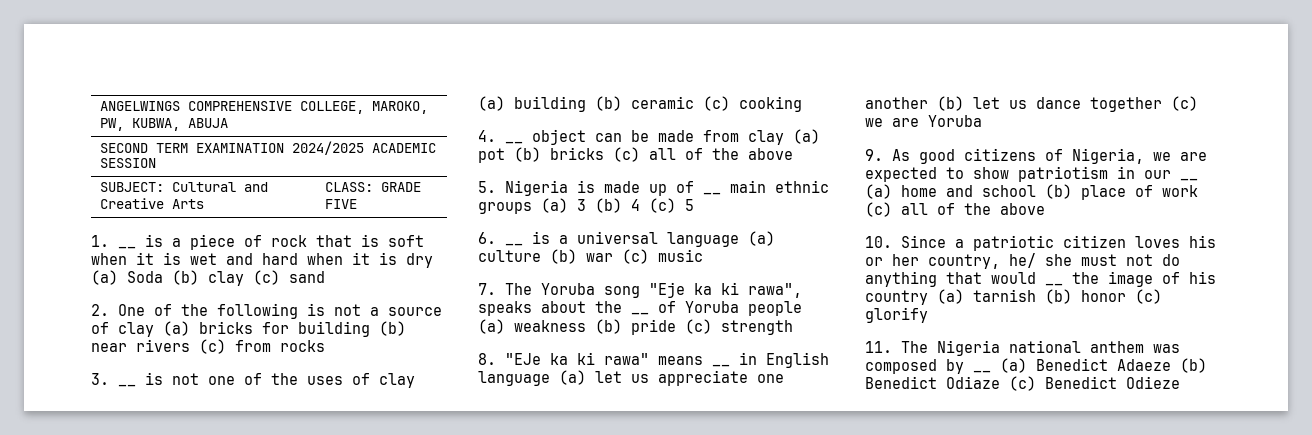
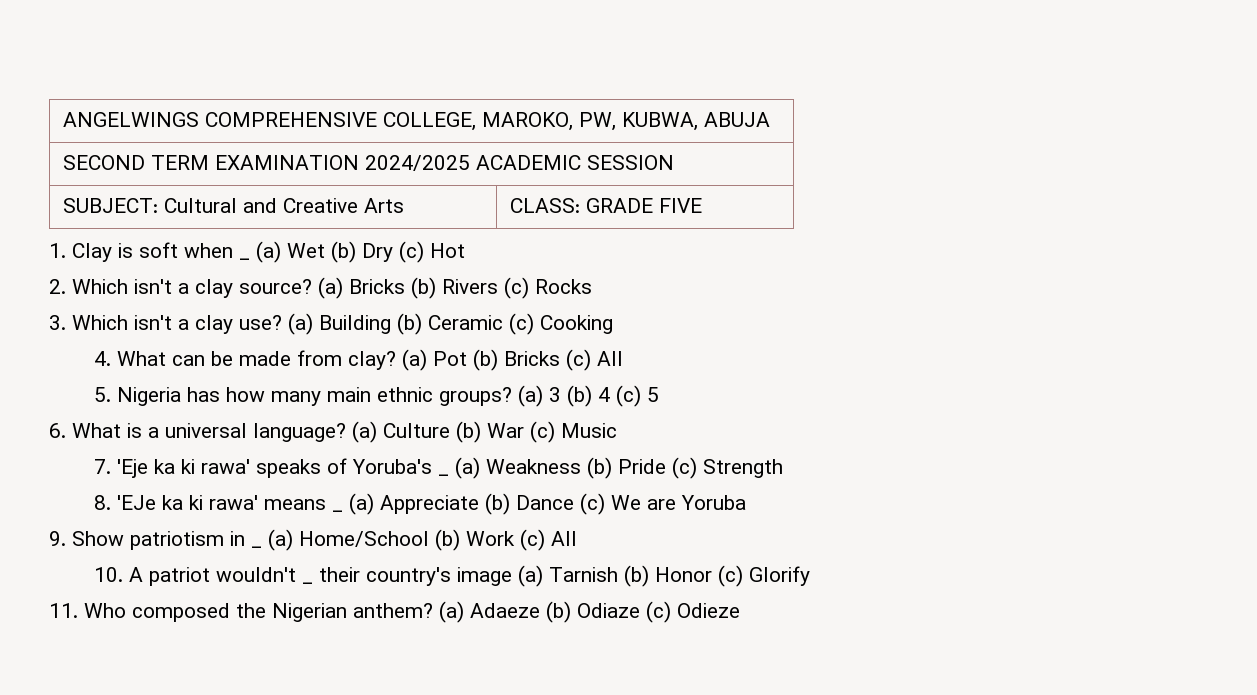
[118,234,424,250] [91,252,433,268] [91,270,325,286] [91,303,442,319] [91,321,406,337] [91,339,325,354] [91,372,415,388] [478,96,802,112] __ is a piece of rock that is soft when it is wet and hard when it is dry (a) Soda (b) clay (c) sand // 2. One of the following is not a source of clay (a) bricks for building (b) near rivers (c) from rocks // 3. __ is not one of the uses of clay (a) building (b) ceramic (c) cooking -> [72,242,233,262] [239,241,465,263] [49,277,592,299] [49,313,613,335] Clay is soft when _ (a) Wet (b) Dry (c) Hot // 2. Which isn't a clay source? (a) Bricks (b) Rivers (c) Rocks // 3. Which isn't a clay use? (a) Building (b) Ceramic (c) Cooking
[505,129,586,145] __ object -> [116,351,166,366] What
[748,129,820,145] [478,147,793,163] [478,180,721,196] clay (a) pot (b) bricks (c) all of the above // 5. Nigeria is made up of __ -> [347,349,623,371] [93,387,321,406] clay? (a) Pot (b) Bricks (c) All // 5. Nigeria has how many
[478,202,532,214] groups -> [438,387,512,406] groups?
[505,243,523,246] __ -> [72,423,121,438] What
[667,231,775,247] [478,249,703,264] [478,282,802,298] [478,301,802,316] [478,319,793,335] language (a) culture (b) war (c) music // 7. The Yoruba song "Eje ka ki rawa", speaks about the __ of Yoruba people (a) weakness (b) pride (c) strength -> [253,421,617,443] [93,458,432,478] [437,457,783,479] language? (a) Culture (b) War (c) Music // 7. 'Eje ka ki rawa' speaks of Yoruba's _ (a) Weakness (b) Pride (c) Strength
[505,352,829,368] [478,370,784,386] [865,96,1198,112] [865,115,982,127] [865,148,1207,164] [865,166,1198,182] [865,184,1198,200] [865,202,1045,217] [865,235,1216,251] [865,253,1180,269] [865,271,1216,287] [865,289,1162,305] [865,307,928,323] [865,340,1180,356] [865,358,1108,374] "EJe ka ki rawa" means __ in English language (a) let us appreciate one another (b) let us dance together (c) we are Yoruba // 9. As good citizens of Nigeria, we are expected to show patriotism in our __ (a) home and school (b) place of work (c) all of the above // 10. Since a patriotic citizen loves his or her country, he/ she must not do anything that would __ the image of his country (a) tarnish (b) honor (c) glorify // 11. The Nigeria national anthem was composed by __ (a) Benedict -> [116,495,326,510] [331,493,746,515] [49,531,245,550] [251,529,577,551] [93,567,296,586] [301,582,313,584] [318,565,810,587] [49,601,464,623] 'EJe ka ki rawa' means _ (a) Appreciate (b) Dance (c) We are Yoruba // 9. Show patriotism in _ (a) Home/School (b) Work (c) All // 10. A patriot wouldn't _ their country's image (a) Tarnish (b) Honor (c) Glorify // 11. Who composed the Nigerian anthem? (a)
[865,376,937,389] Benedict -> (571, 612) none
[1045,376,1117,389] Benedict -> (671, 612) none

